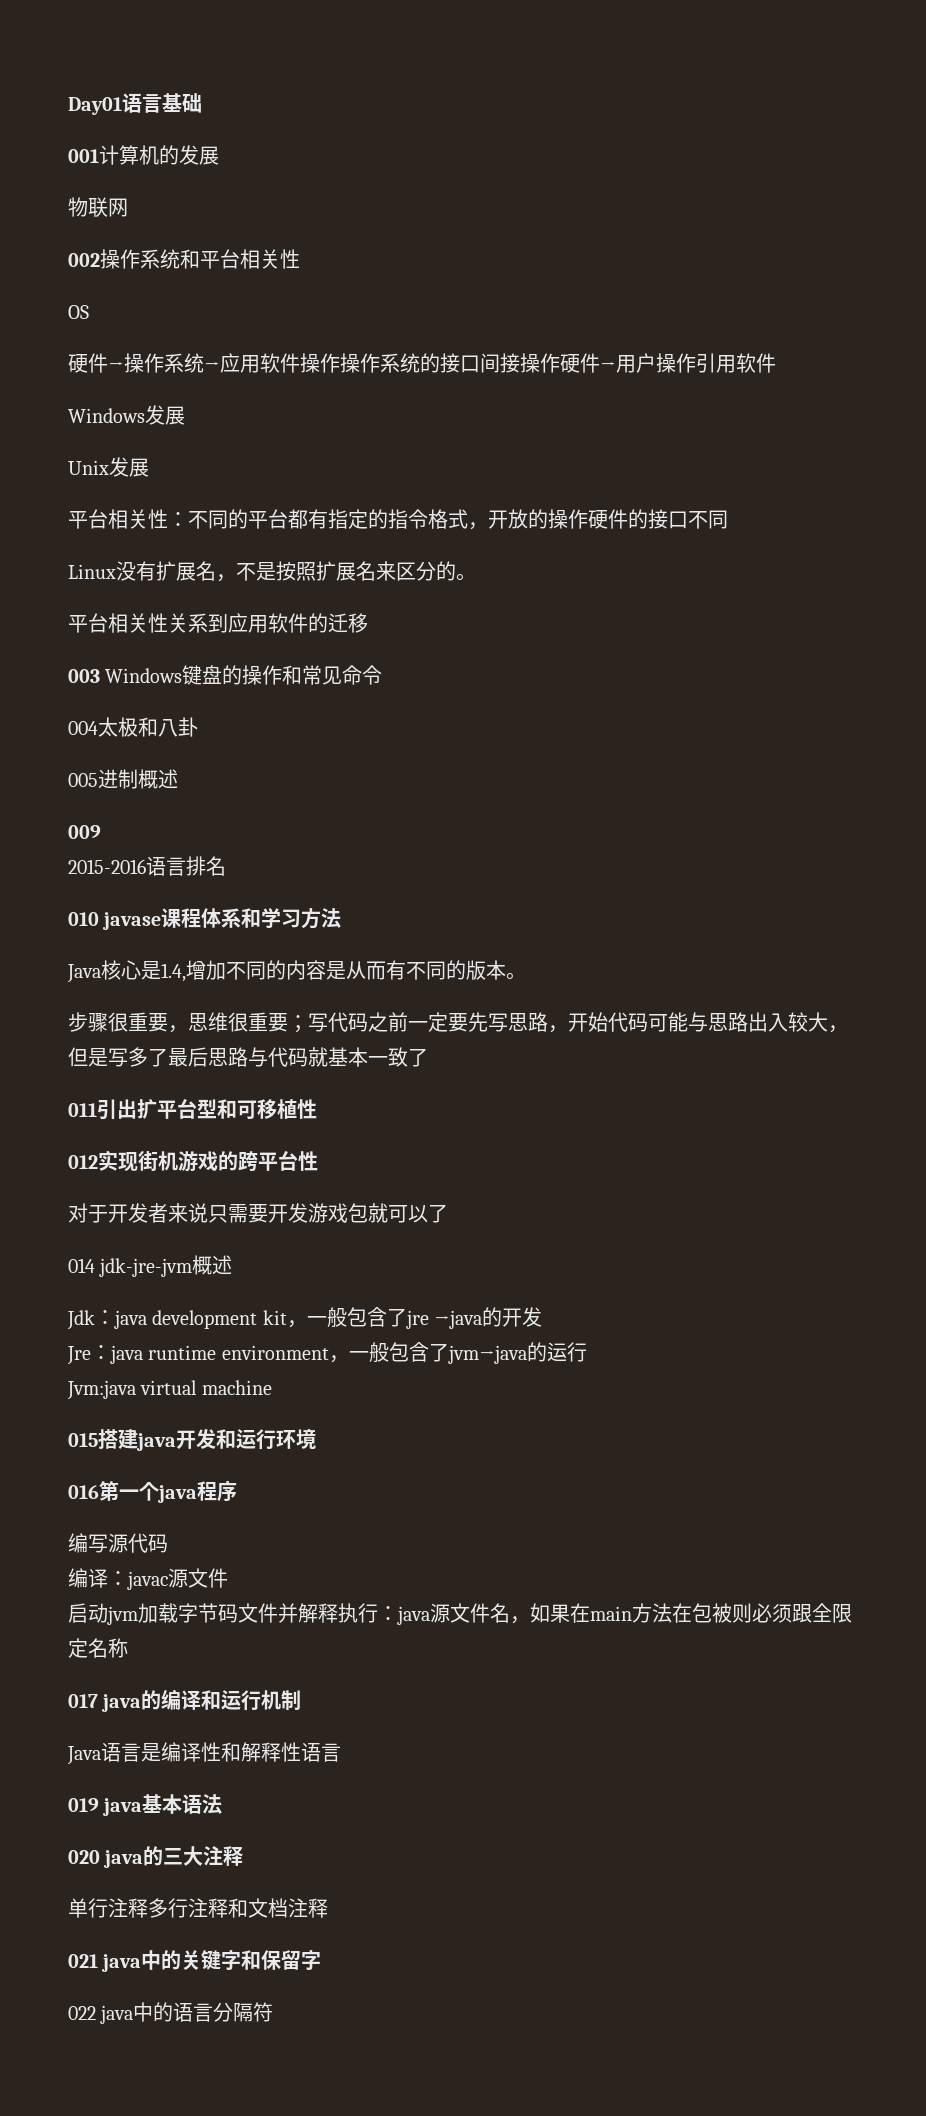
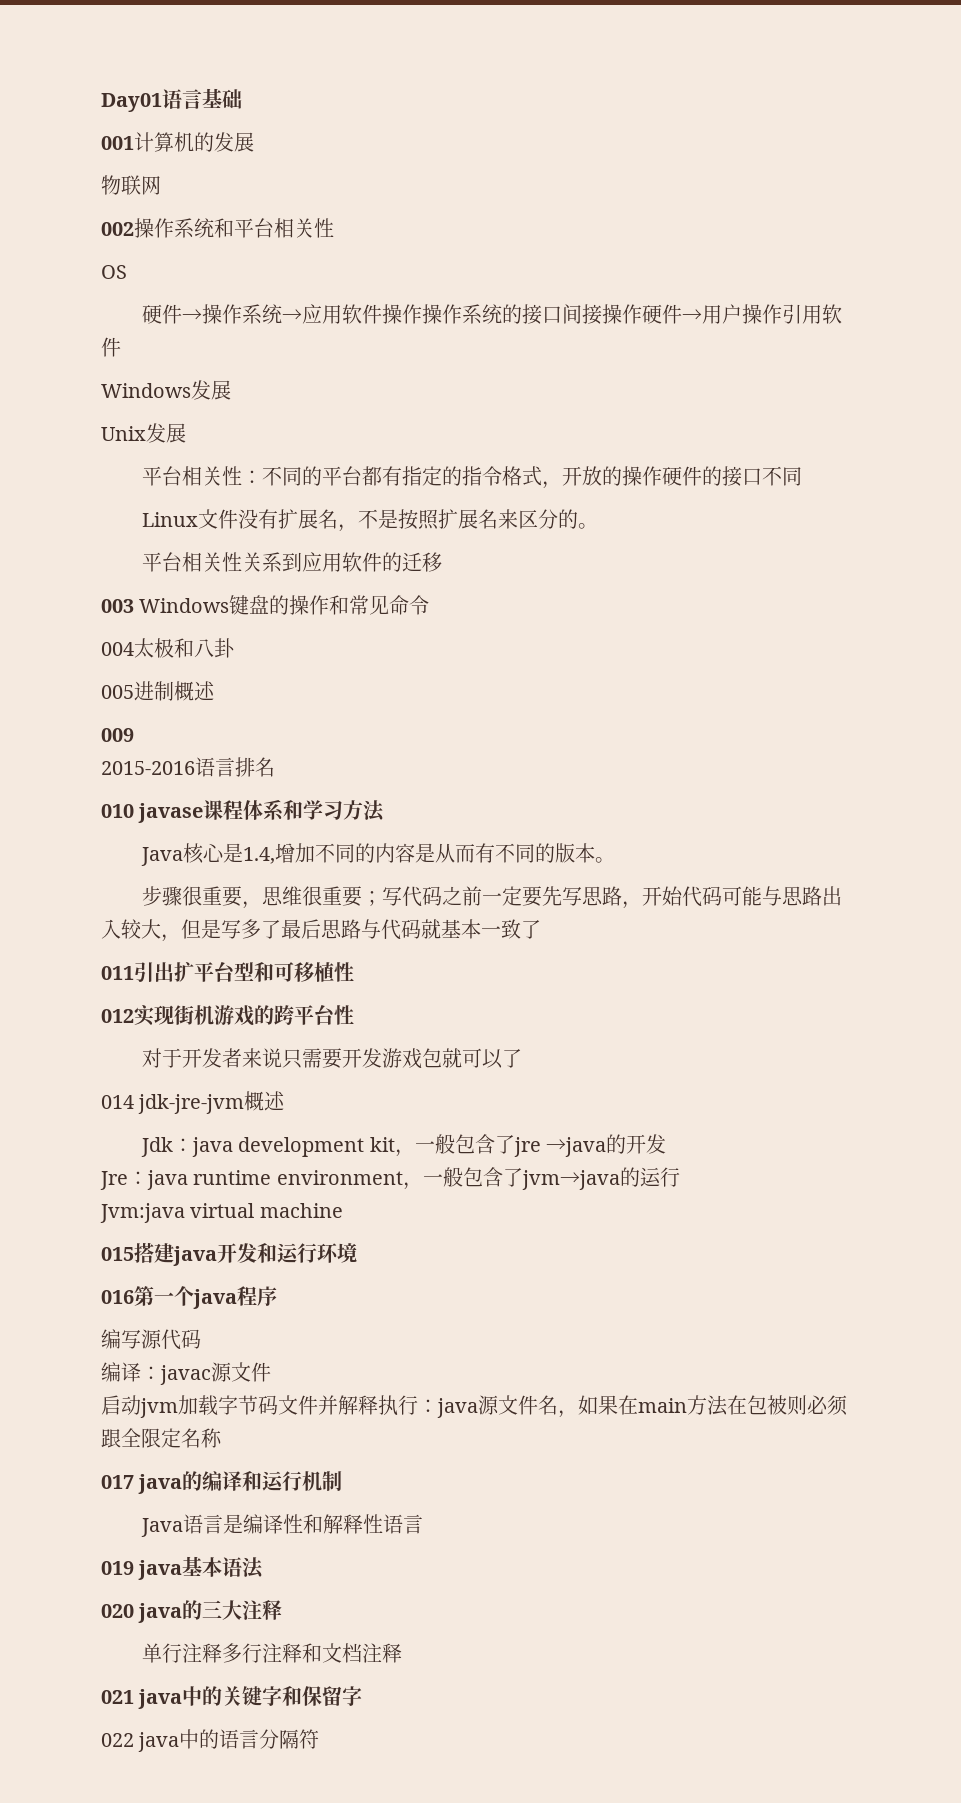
(116, 571) none -> [197,509,238,529] 文件

